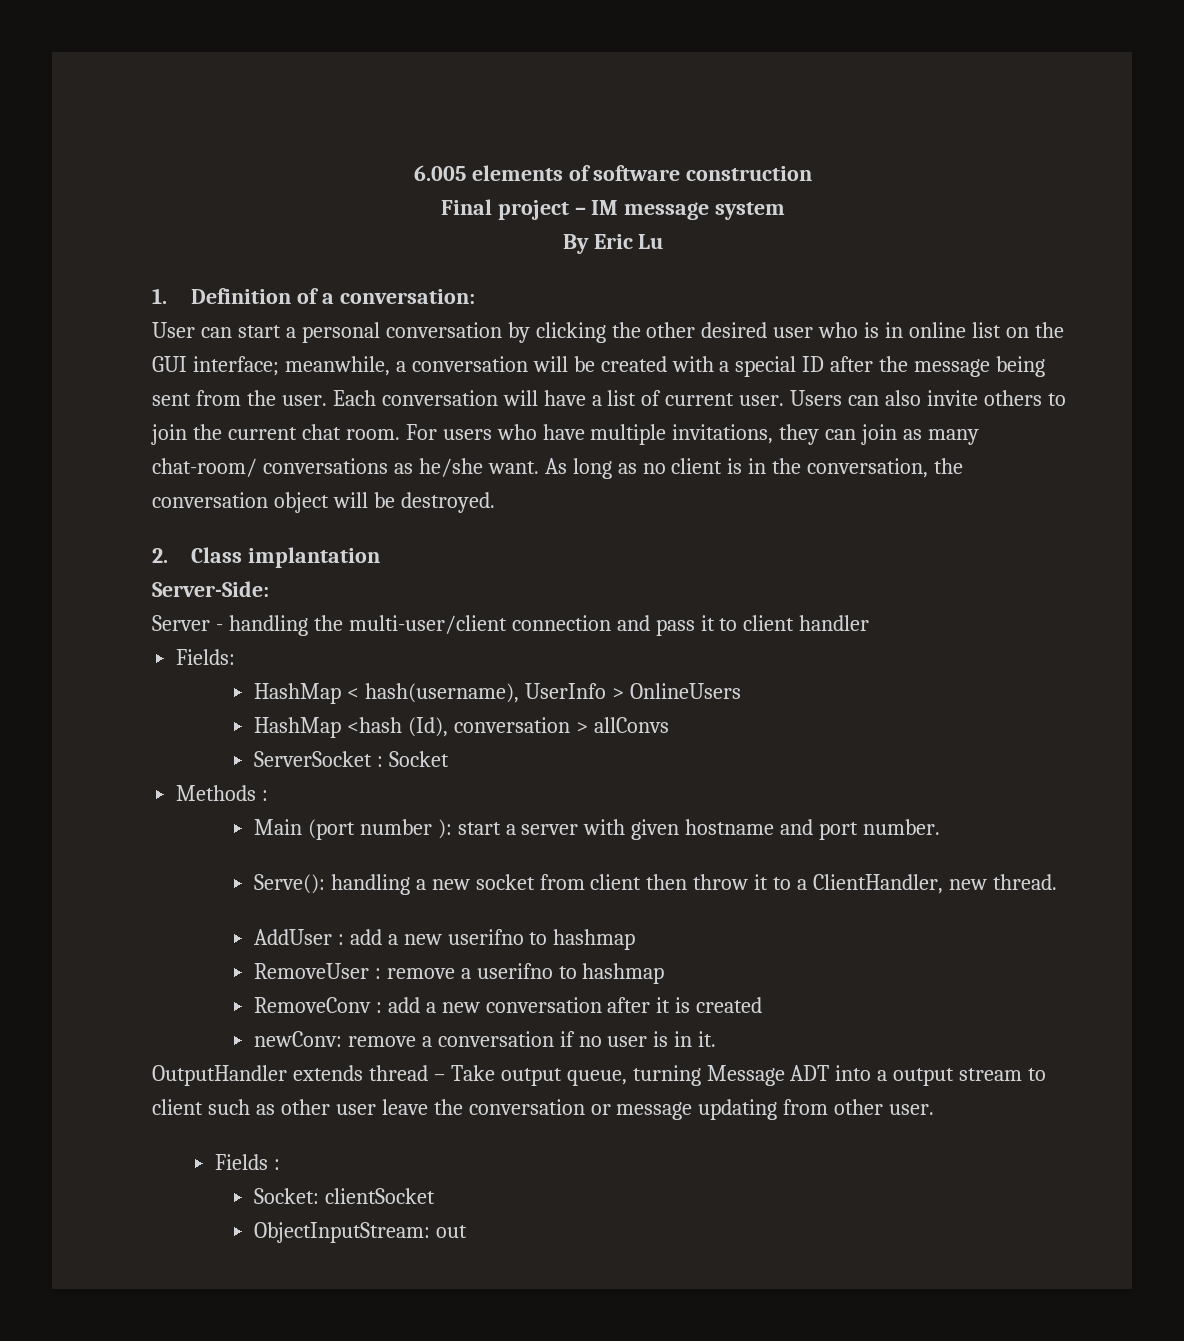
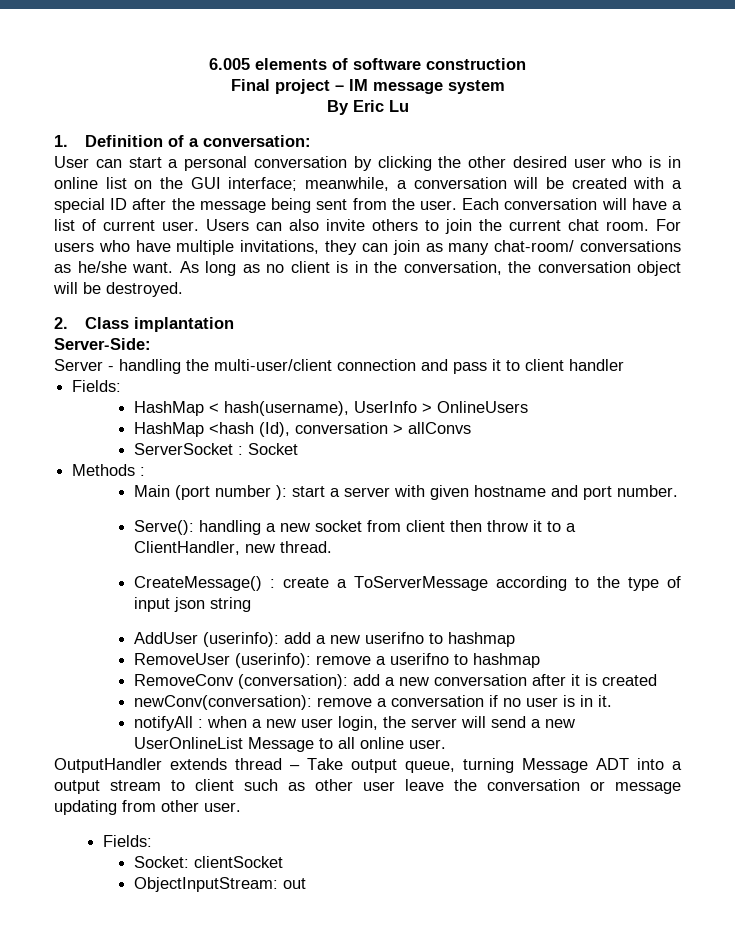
(1057, 882) none -> [133,576,682,591] [133,597,251,612] // CreateMessage() : create a ToServerMessage according to the type of input json string
[337,934,344,945] : -> [202,632,279,647] (userinfo):
[374,968,381,979] : -> [234,653,311,668] (userinfo):
[375,1002,382,1013] : -> [237,674,348,689] (conversation):
[253,1031,342,1047] newConv: -> [133,695,312,710] newConv(conversation):
(717, 1039) none -> [133,716,575,731] [133,737,446,752] // notifyAll : when a new user login, the server will send a new UserOnlineList Message to all online user.
[215,1154,280,1170] Fields : -> [103,835,153,847] Fields:

